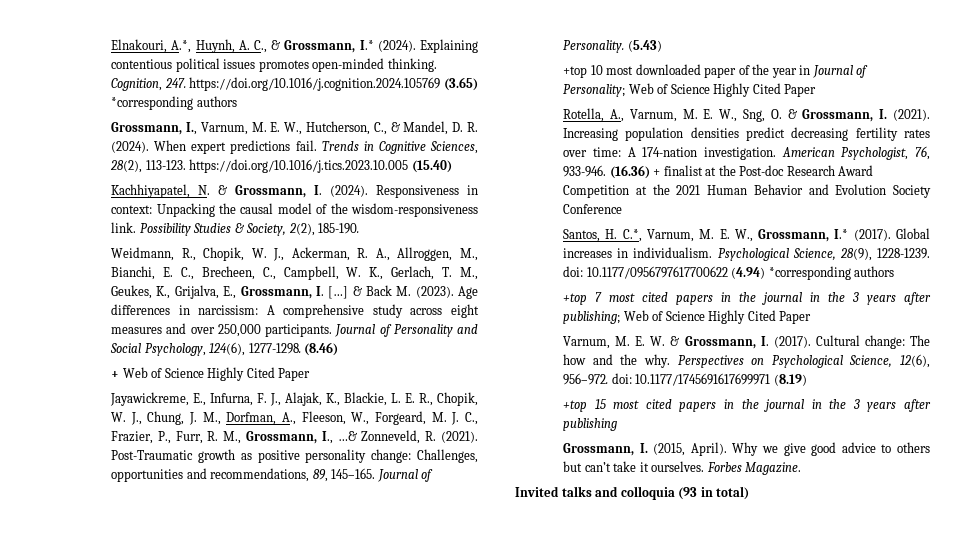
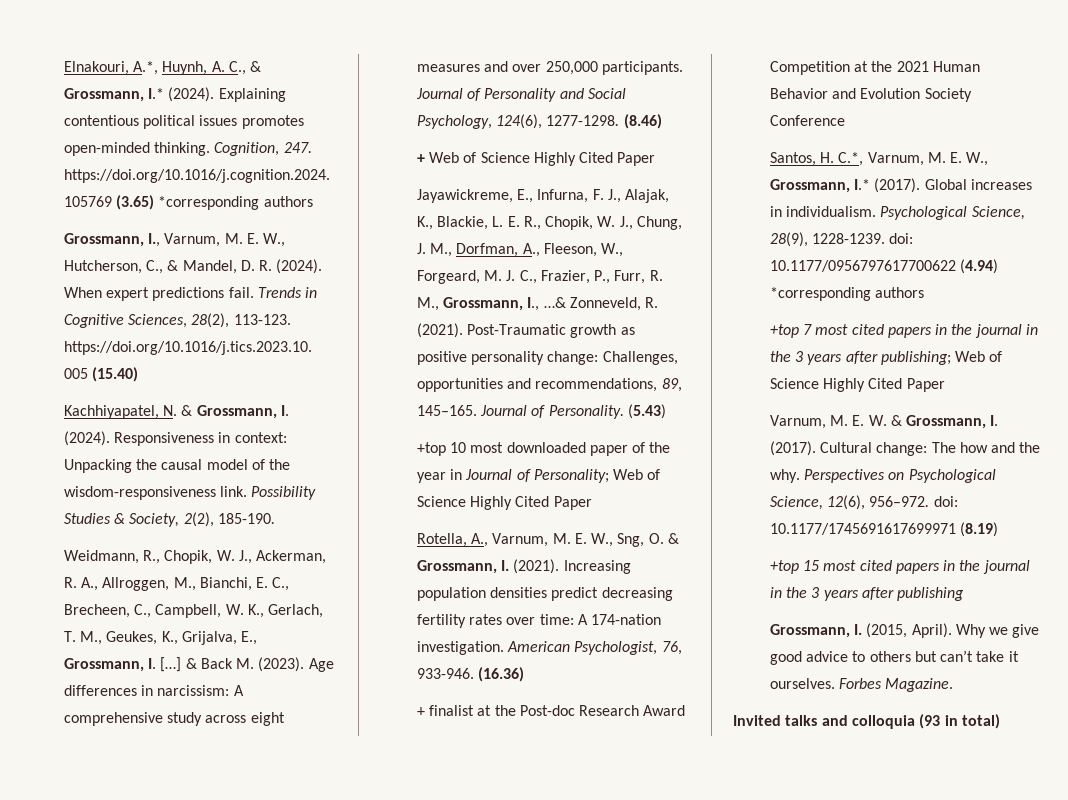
(650, 172) none -> (524, 674) //

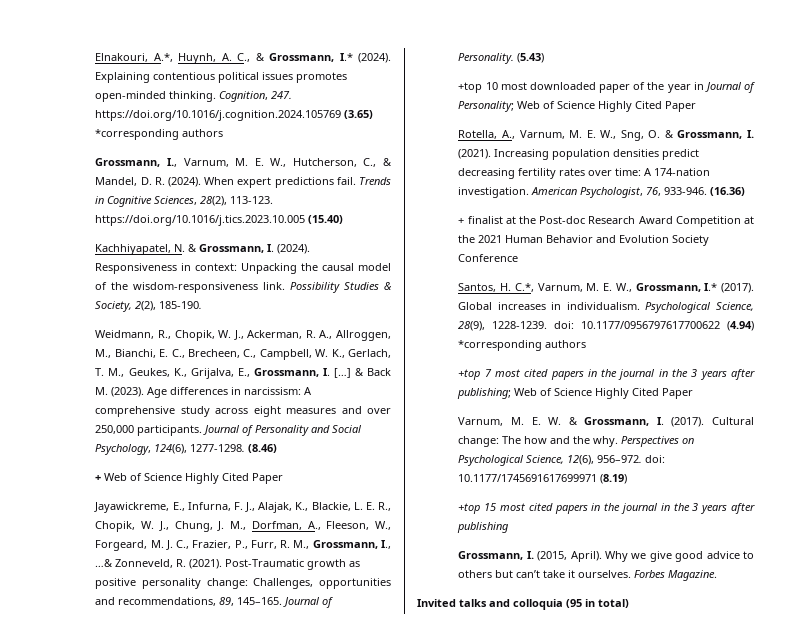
[919,714,941,729] (93 -> [566,599,582,608] (95

